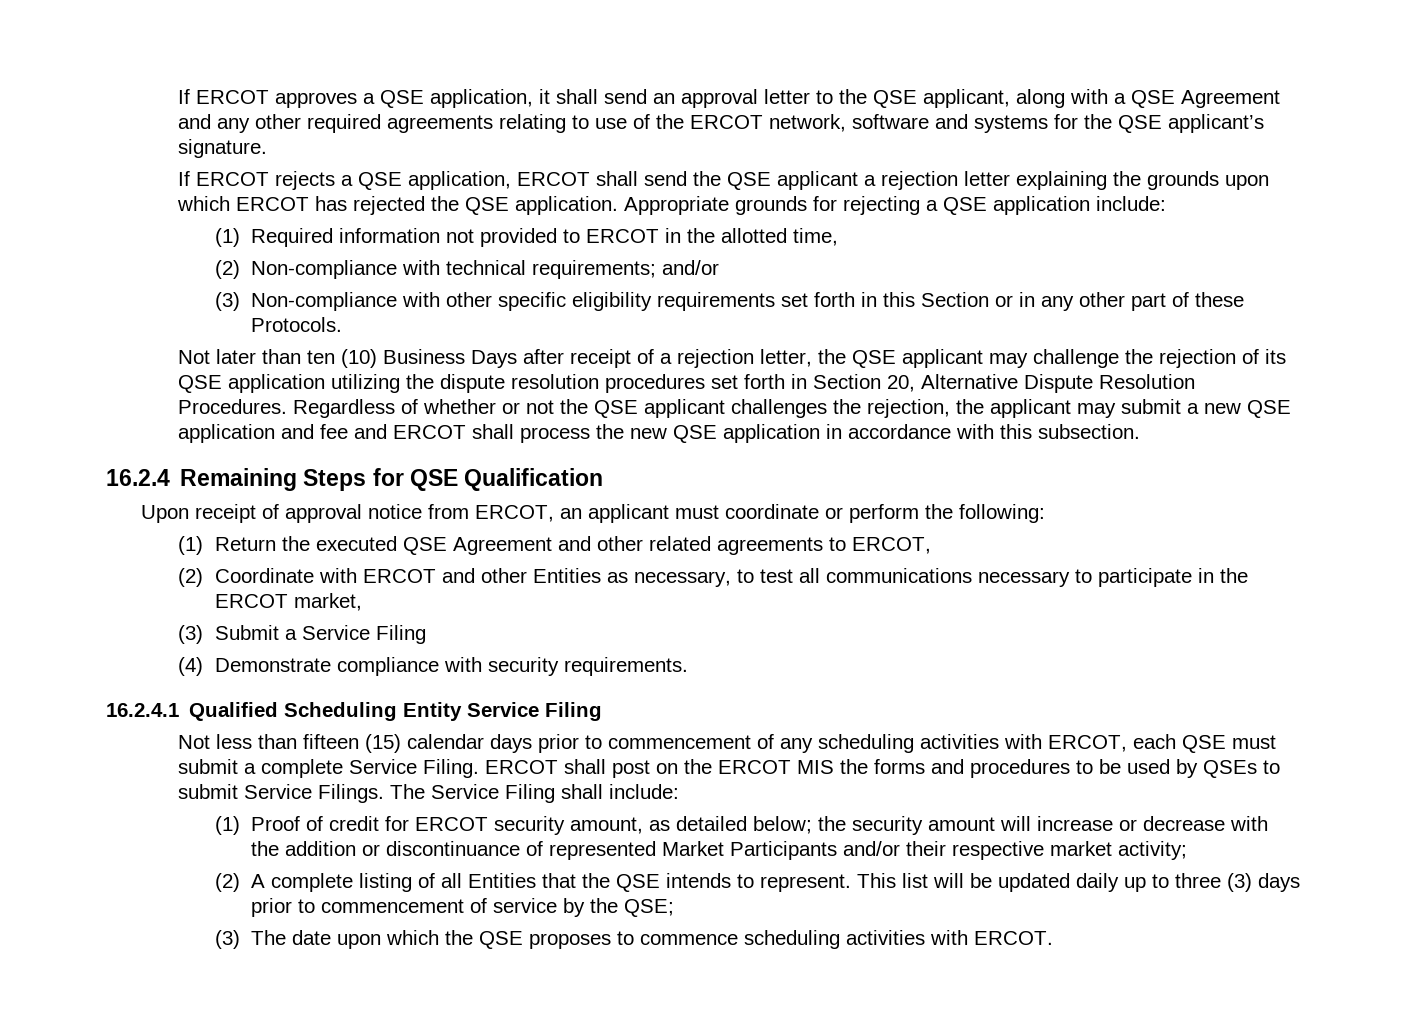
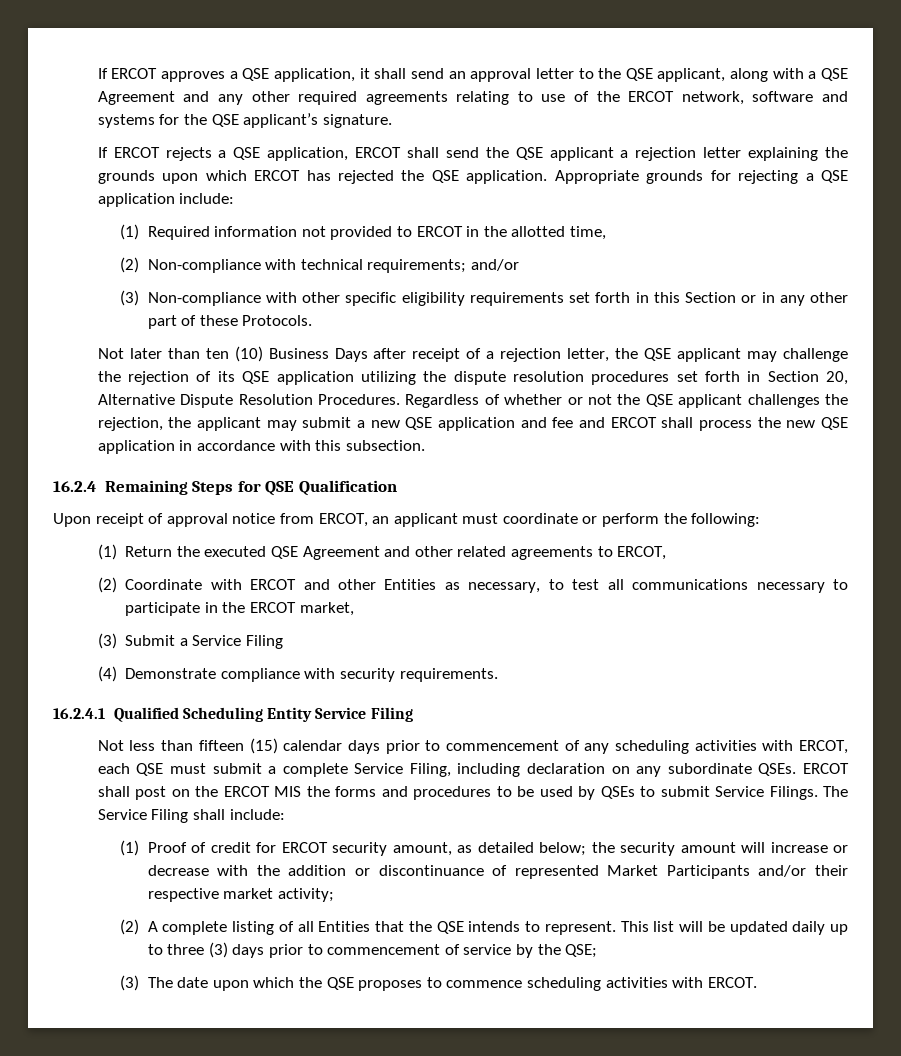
[423,759,480,778] Filing. -> [409,763,797,777] Filing, including declaration on any subordinate QSEs.

